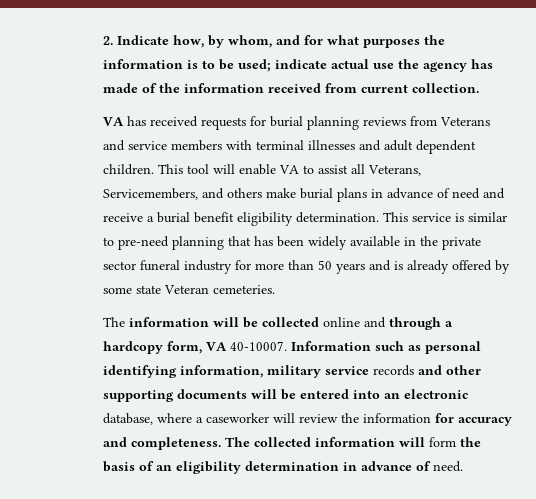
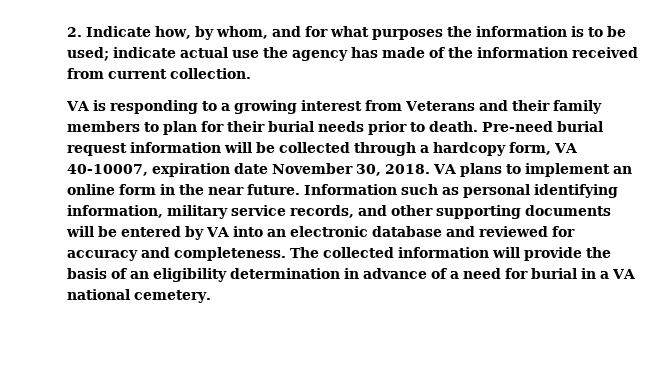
[127,116,491,130] [103,140,477,154] [103,164,422,176] [103,188,506,202] [103,212,508,226] [103,236,482,250] [103,260,511,274] [103,285,276,294] [103,317,126,327] has received requests for burial planning reviews from Veterans and service members with terminal illnesses and adult dependent children. This tool will enable VA to assist all Veterans, Servicemembers, and others make burial plans in advance of need and receive a burial benefit eligibility determination. This service is similar to pre-need planning that has been widely available in the private sector funeral industry for more than 50 years and is already offered by some state Veteran cemeteries. // The -> [93,100,603,114] [67,121,604,135] [67,143,128,156] is responding to a growing interest from Veterans and their family members to plan for their burial needs prior to death. Pre-need burial request
[323,317,387,328] online and -> (351, 147) none
[230,341,288,351] 40-10007. -> [67,163,633,177] [67,184,301,195] 40-10007, expiration date November 30, 2018. VA plans to implement an online form in the near future.
[373,365,415,376] records -> [290,205,355,218] records,
(350, 394) none -> [185,226,231,240] by VA
[103,413,432,425] database, where a caseworker will review the information -> [372,226,549,237] database and reviewed
[429,437,457,447] form -> [524,247,583,261] provide
[433,461,464,472] need. -> [450,268,637,279] [67,289,212,303] a need for burial in a VA national cemetery.

